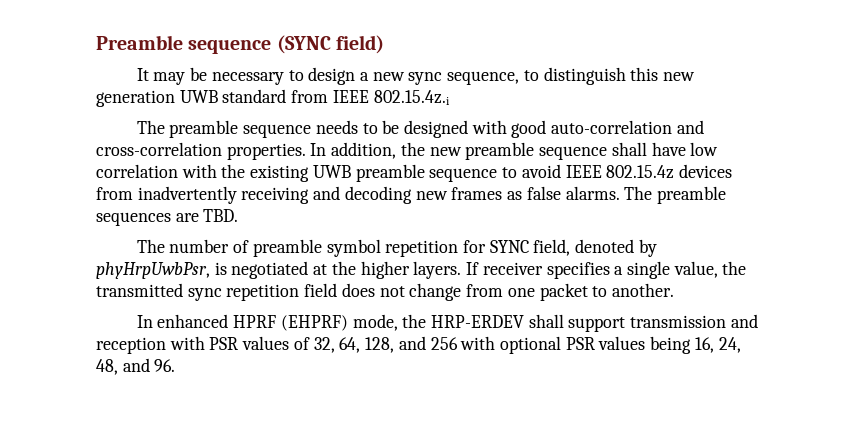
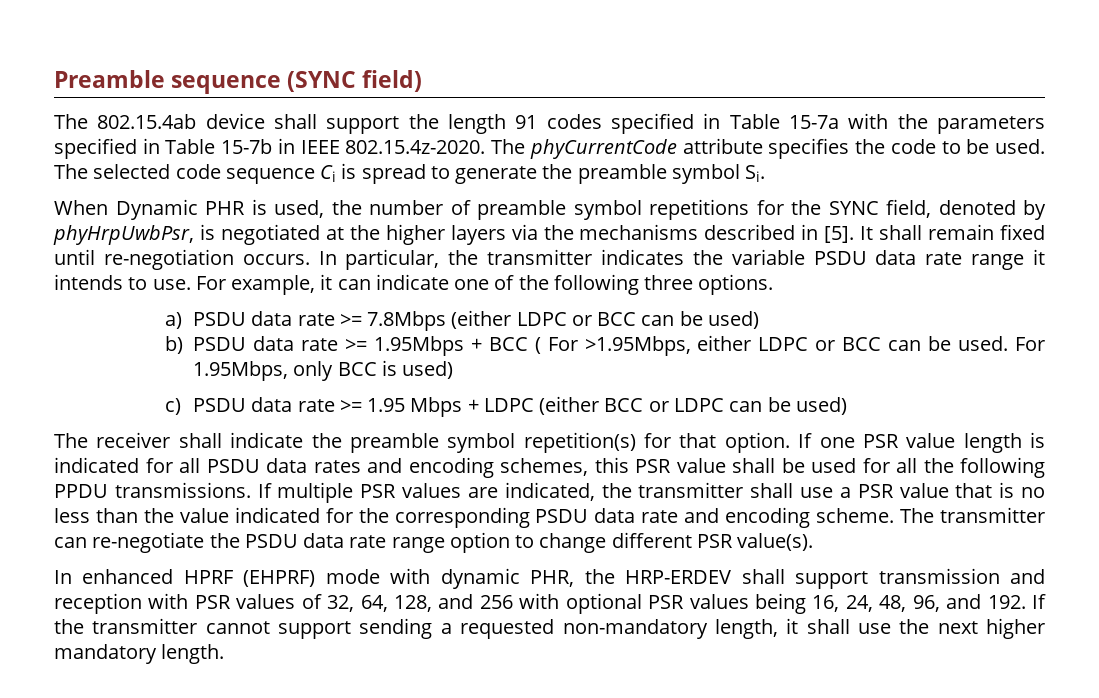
[136,67,696,85] [96,89,450,107] [136,120,704,138] [96,142,719,160] [96,164,732,182] [96,186,726,204] [96,209,239,226] [136,239,165,253] It may be necessary to design a new sync sequence, to distinguish this new generation UWB standard from IEEE 802.15.4z.i // The preamble sequence needs to be designed with good auto-correlation and cross-correlation properties. In addition, the new preamble sequence shall have low correlation with the existing UWB preamble sequence to avoid IEEE 802.15.4z devices from inadvertently receiving and decoding new frames as false alarms. The preamble sequences are TBD. // The -> [54,113,1046,134] [54,138,1045,159] [54,163,766,184] [54,199,362,220] The 802.15.4ab device shall support the length 91 codes specified in Table 15-7a with the parameters specified in Table 15-7b in IEEE 802.15.4z-2020. The phyCurrentCode attribute specifies the code to be used. The selected code sequence Ci is spread to generate the preamble symbol Si. // When Dynamic PHR is used, the
[385,240,487,257] repetition for -> [649,199,821,220] repetitions for the
[413,261,747,279] [96,283,674,301] layers. If receiver specifies a single value, the transmitted sync repetition field does not change from one packet to another. -> [450,224,1045,245] [54,249,1046,270] [54,274,774,295] [165,310,760,331] [165,335,1046,356] [193,360,454,381] [165,396,847,417] [54,432,1045,453] [54,457,1045,478] [54,482,1046,503] [54,507,1045,528] [54,532,814,553] layers via the mechanisms described in [5]. It shall remain fixed until re-negotiation occurs. In particular, the transmitter indicates the variable PSDU data rate range it intends to use. For example, it can indicate one of the following three options. // a) PSDU data rate >= 7.8Mbps (either LDPC or BCC can be used) // b) PSDU data rate >= 1.95Mbps + BCC ( For >1.95Mbps, either LDPC or BCC can be used. For 1.95Mbps, only BCC is used) // c) PSDU data rate >= 1.95 Mbps + LDPC (either BCC or LDPC can be used) // The receiver shall indicate the preamble symbol repetition(s) for that option. If one PSR value length is indicated for all PSDU data rates and encoding schemes, this PSR value shall be used for all the following PPDU transmissions. If multiple PSR values are indicated, the transmitter shall use a PSR value that is no less than the value indicated for the corresponding PSDU data rate and encoding scheme. The transmitter can re-negotiate the PSDU data rate range option to change different PSR value(s).
[352,314,398,331] mode, -> [325,568,575,589] mode with dynamic PHR,
[122,358,176,372] and 96. -> [912,594,1047,612] [54,618,1045,639] [54,644,225,664] 96, and 192. If the transmitter cannot support sending a requested non-mandatory length, it shall use the next higher mandatory length.

